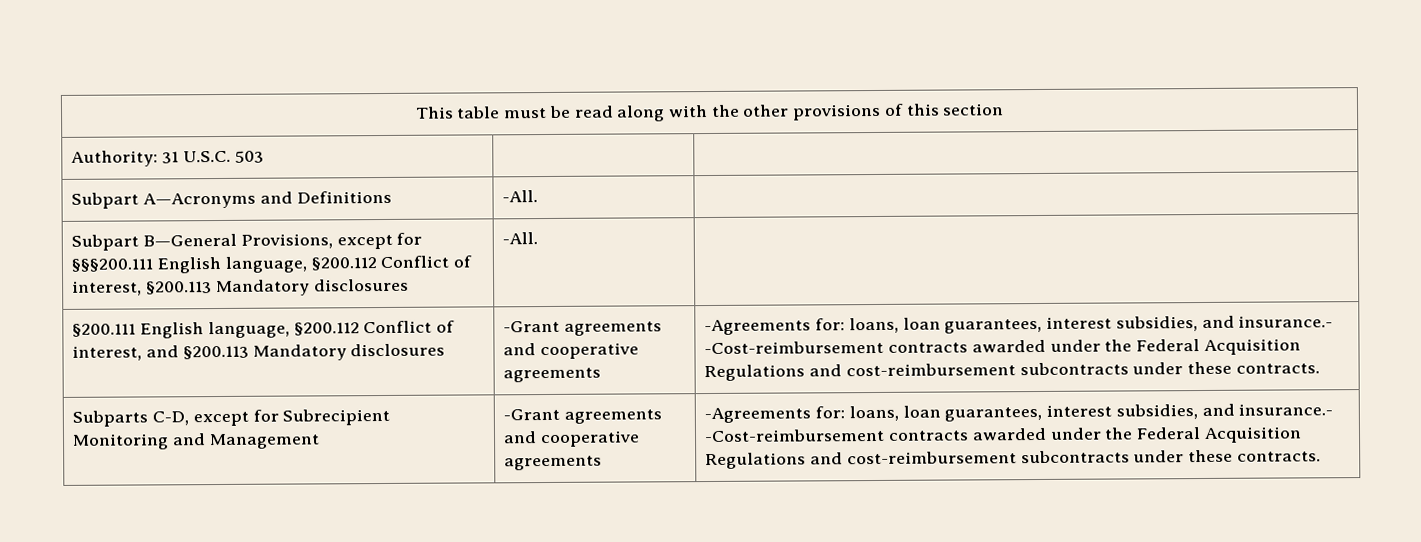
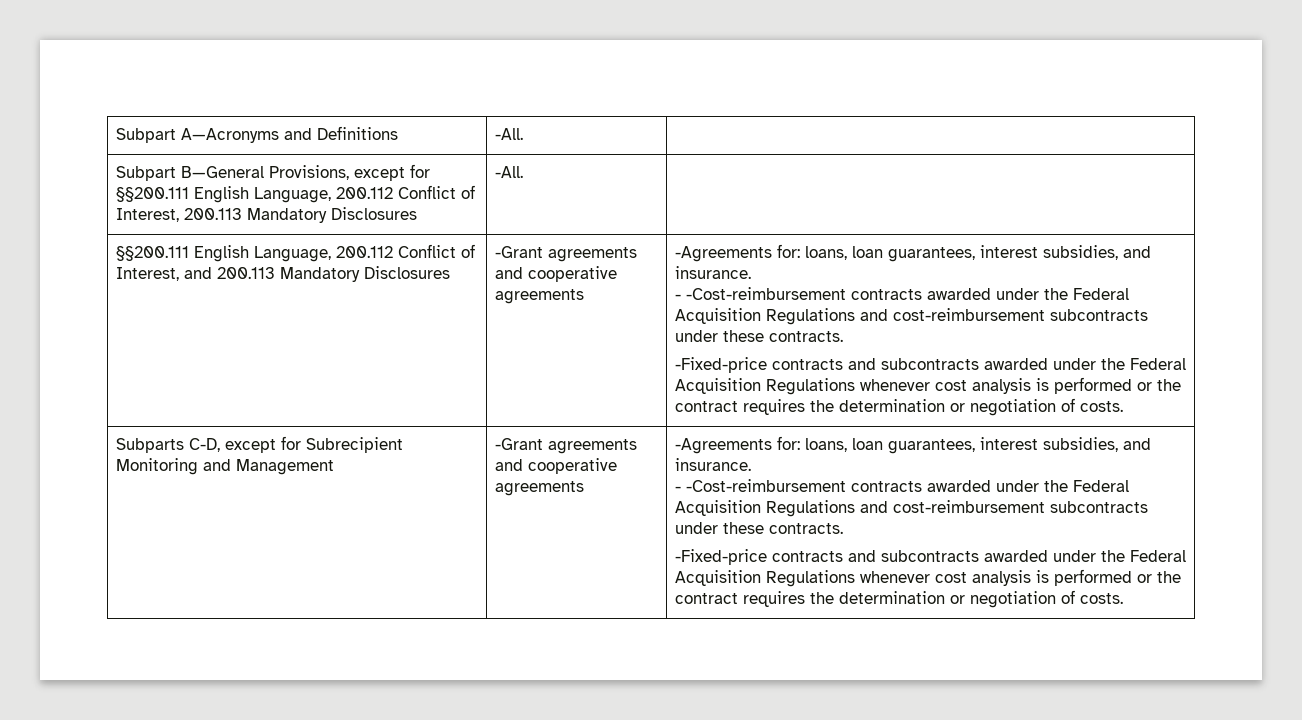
[414,103,1005,122] [71,150,264,167] This table must be read along with the other provisions of this section // Authority: 31 U.S.C. 503 | | // -> (115, 135) none
[71,255,473,274] [72,278,409,297] [502,232,539,245] [72,320,456,339] [72,343,446,361] §§§200.111 English language, §200.112 Conflict of interest, §200.113 Mandatory disclosures | -All. | // §200.111 English language, §200.112 Conflict of interest, and §200.113 Mandatory disclosures -> [115,185,475,203] [115,207,417,223] [494,166,523,178] [115,244,475,262] [115,266,450,282] §§200.111 English Language, 200.112 Conflict of Interest, 200.113 Mandatory Disclosures | -All. | // §§200.111 English Language, 200.112 Conflict of Interest, and 200.113 Mandatory Disclosures
[1238,315,1334,328] insurance.- -> [674,266,751,279] [674,294,681,300] insurance. // -
(1320, 368) none -> [674,357,1186,373] [674,377,1181,395] [674,398,1123,416] // -Fixed-price contracts and subcontracts awarded under the Federal Acquisition Regulations whenever cost analysis is performed or the contract requires the determination or negotiation of costs.
[1238,403,1334,416] insurance.- -> [674,458,751,471] [674,486,681,492] insurance. // -
(1321, 456) none -> [674,549,1186,565] [674,569,1181,587] [674,590,1123,608] // -Fixed-price contracts and subcontracts awarded under the Federal Acquisition Regulations whenever cost analysis is performed or the contract requires the determination or negotiation of costs.

